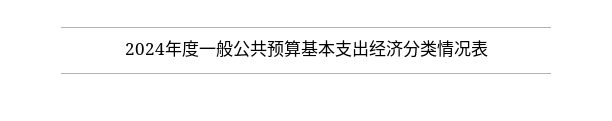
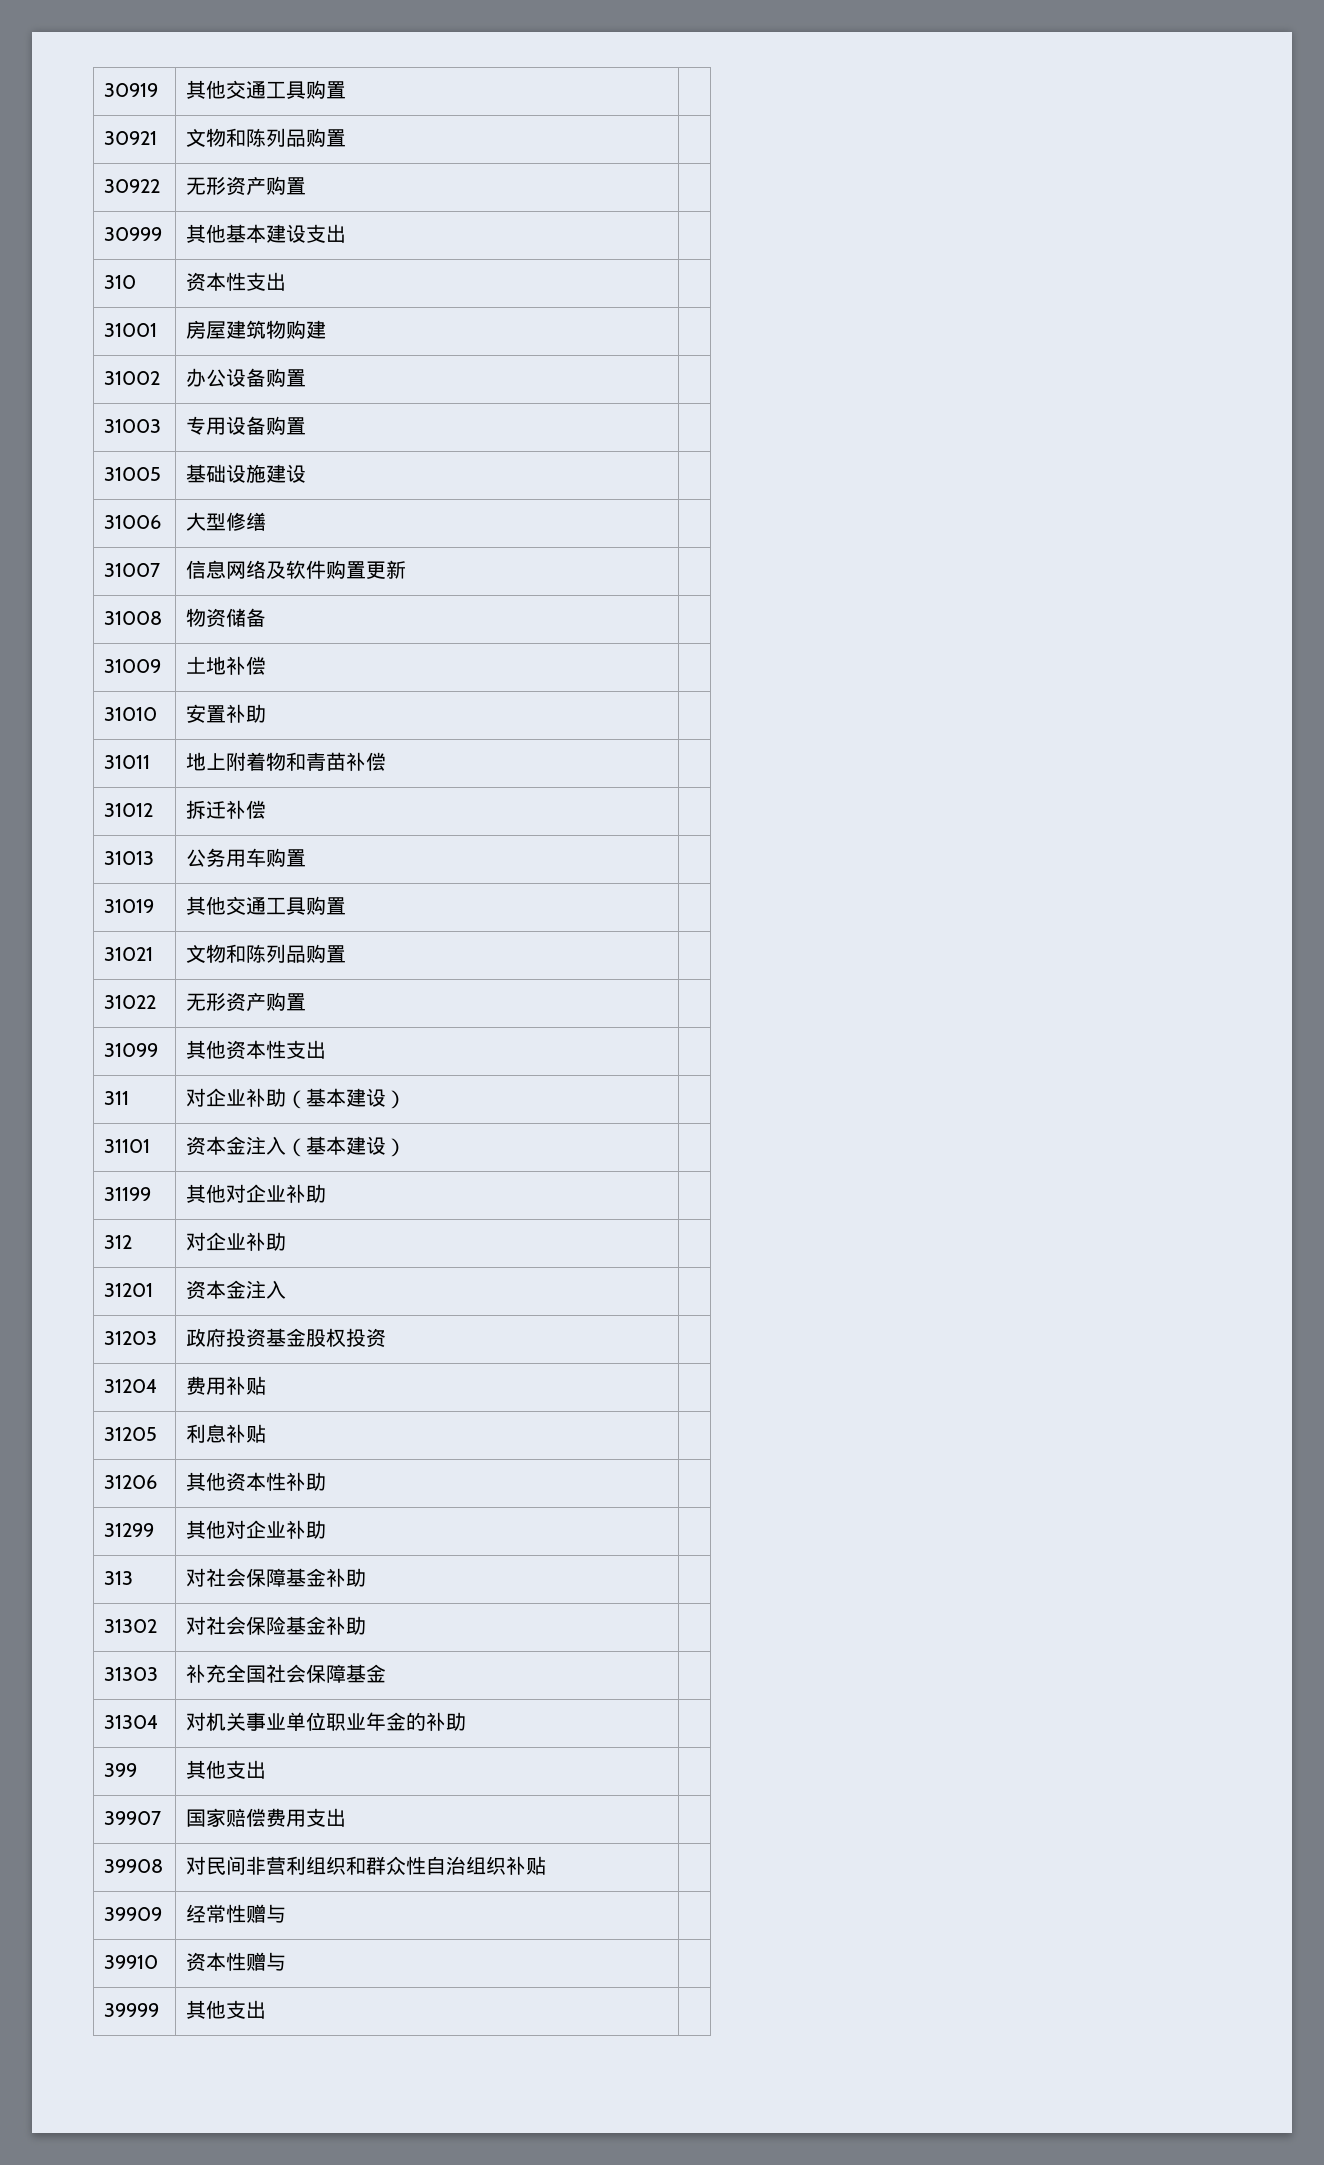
[124,40,488,58] 2024年度一般公共预算基本支出经济分类情况表 -> [104,83,159,97] [186,80,347,99] [104,131,158,145] [186,128,347,147] [104,179,161,193] [186,176,307,196] [104,227,163,241] [186,224,347,243] [104,275,137,289] [186,272,287,292] [104,323,158,337] [186,320,327,339] [104,371,161,385] [186,368,307,387] [104,419,162,433] [186,416,307,435] [104,467,162,481] [186,464,307,483] [104,515,162,529] [186,512,267,531] [104,563,161,577] [186,560,407,579] [104,611,163,625] [186,608,267,628] [104,659,162,673] [186,656,267,675] [104,707,158,721] [186,704,267,723] [104,755,151,769] [186,752,387,771] [104,803,154,817] [186,800,267,819] [104,851,155,865] [186,848,307,868] [104,899,155,913] [186,896,347,915] [104,947,154,961] [186,944,347,963] [104,995,157,1009] [186,992,307,1012] [104,1043,159,1057] [186,1040,327,1060] [104,1091,130,1105] [186,1088,407,1109] [104,1139,151,1153] [186,1136,407,1157] [104,1187,152,1201] [186,1184,327,1203] [104,1235,133,1249] [186,1232,287,1251] [104,1283,154,1297] [186,1280,287,1300] [104,1331,158,1345] [186,1328,387,1348] [104,1379,158,1393] [186,1376,267,1395] [104,1427,158,1441] [186,1424,267,1443] [104,1475,158,1489] [186,1472,327,1492] [104,1523,155,1537] [186,1520,327,1539] [104,1571,134,1585] [186,1568,367,1587] [104,1619,158,1633] [186,1616,367,1635] [104,1667,159,1681] [186,1664,387,1683] [104,1715,159,1729] [186,1712,467,1731] [104,1763,138,1777] [186,1760,267,1779] [104,1811,162,1825] [186,1808,347,1827] [104,1859,164,1873] [186,1856,547,1875] [104,1907,163,1921] [186,1904,287,1923] [104,1955,159,1969] [186,1952,287,1972] [104,2003,160,2017] [186,2000,267,2019] 30919 | 其他交通工具购置 | // 30921 | 文物和陈列品购置 | // 30922 | 无形资产购置 | // 30999 | 其他基本建设支出 | // 310 | 资本性支出 | // 31001 | 房屋建筑物购建 | // 31002 | 办公设备购置 | // 31003 | 专用设备购置 | // 31005 | 基础设施建设 | // 31006 | 大型修缮 | // 31007 | 信息网络及软件购置更新 | // 31008 | 物资储备 | // 31009 | 土地补偿 | // 31010 | 安置补助 | // 31011 | 地上附着物和青苗补偿 | // 31012 | 拆迁补偿 | // 31013 | 公务用车购置 | // 31019 | 其他交通工具购置 | // 31021 | 文物和陈列品购置 | // 31022 | 无形资产购置 | // 31099 | 其他资本性支出 | // 311 | 对企业补助（基本建设） | // 31101 | 资本金注入（基本建设） | // 31199 | 其他对企业补助 | // 312 | 对企业补助 | // 31201 | 资本金注入 | // 31203 | 政府投资基金股权投资 | // 31204 | 费用补贴 | // 31205 | 利息补贴 | // 31206 | 其他资本性补助 | // 31299 | 其他对企业补助 | // 313 | 对社会保障基金补助 | // 31302 | 对社会保险基金补助 | // 31303 | 补充全国社会保障基金 | // 31304 | 对机关事业单位职业年金的补助 | // 399 | 其他支出 | // 39907 | 国家赔偿费用支出 | // 39908 | 对民间非营利组织和群众性自治组织补贴 | // 39909 | 经常性赠与 | // 39910 | 资本性赠与 | // 39999 | 其他支出 |

